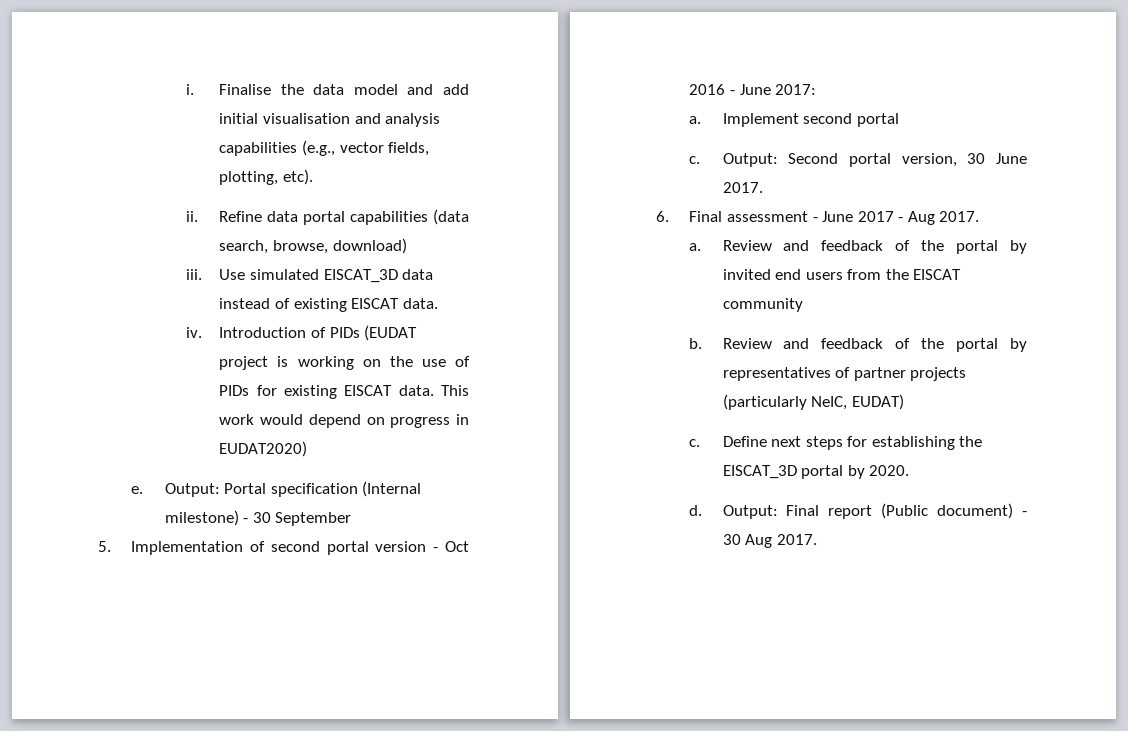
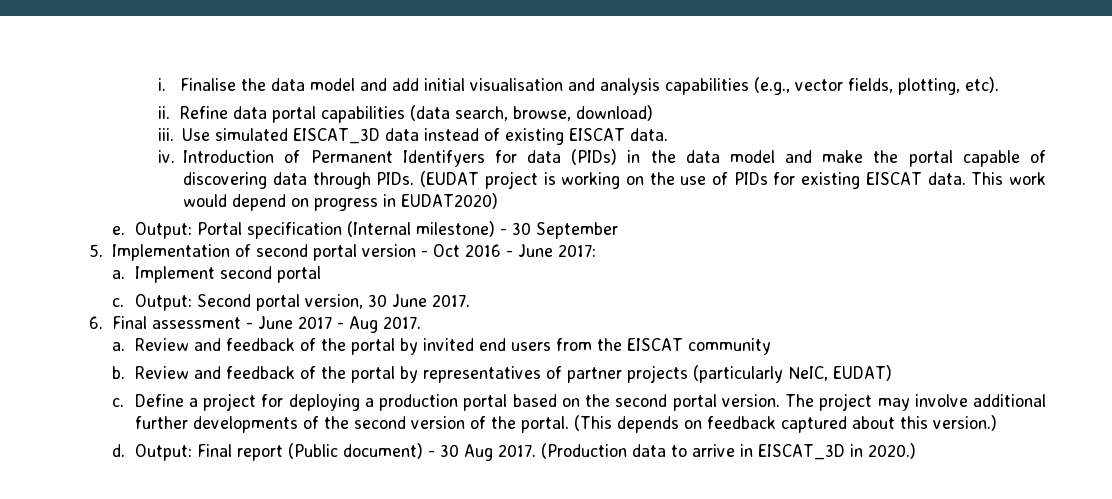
[329,327,360,338] PIDs -> [310,149,1046,167] [183,172,415,189] Permanent Identifyers for data (PIDs) in the data model and make the portal capable of discovering data through PIDs.
[771,436,983,450] [722,465,910,479] next steps for establishing the EISCAT_3D portal by 2020. -> [188,393,1046,411] [134,415,997,433] a project for deploying a production portal based on the second portal version. The project may involve additional further developments of the second version of the portal. (This depends on feedback captured about this version.)
(817, 539) none -> [540,443,916,460] (Production data to arrive in EISCAT_3D in 2020.)

